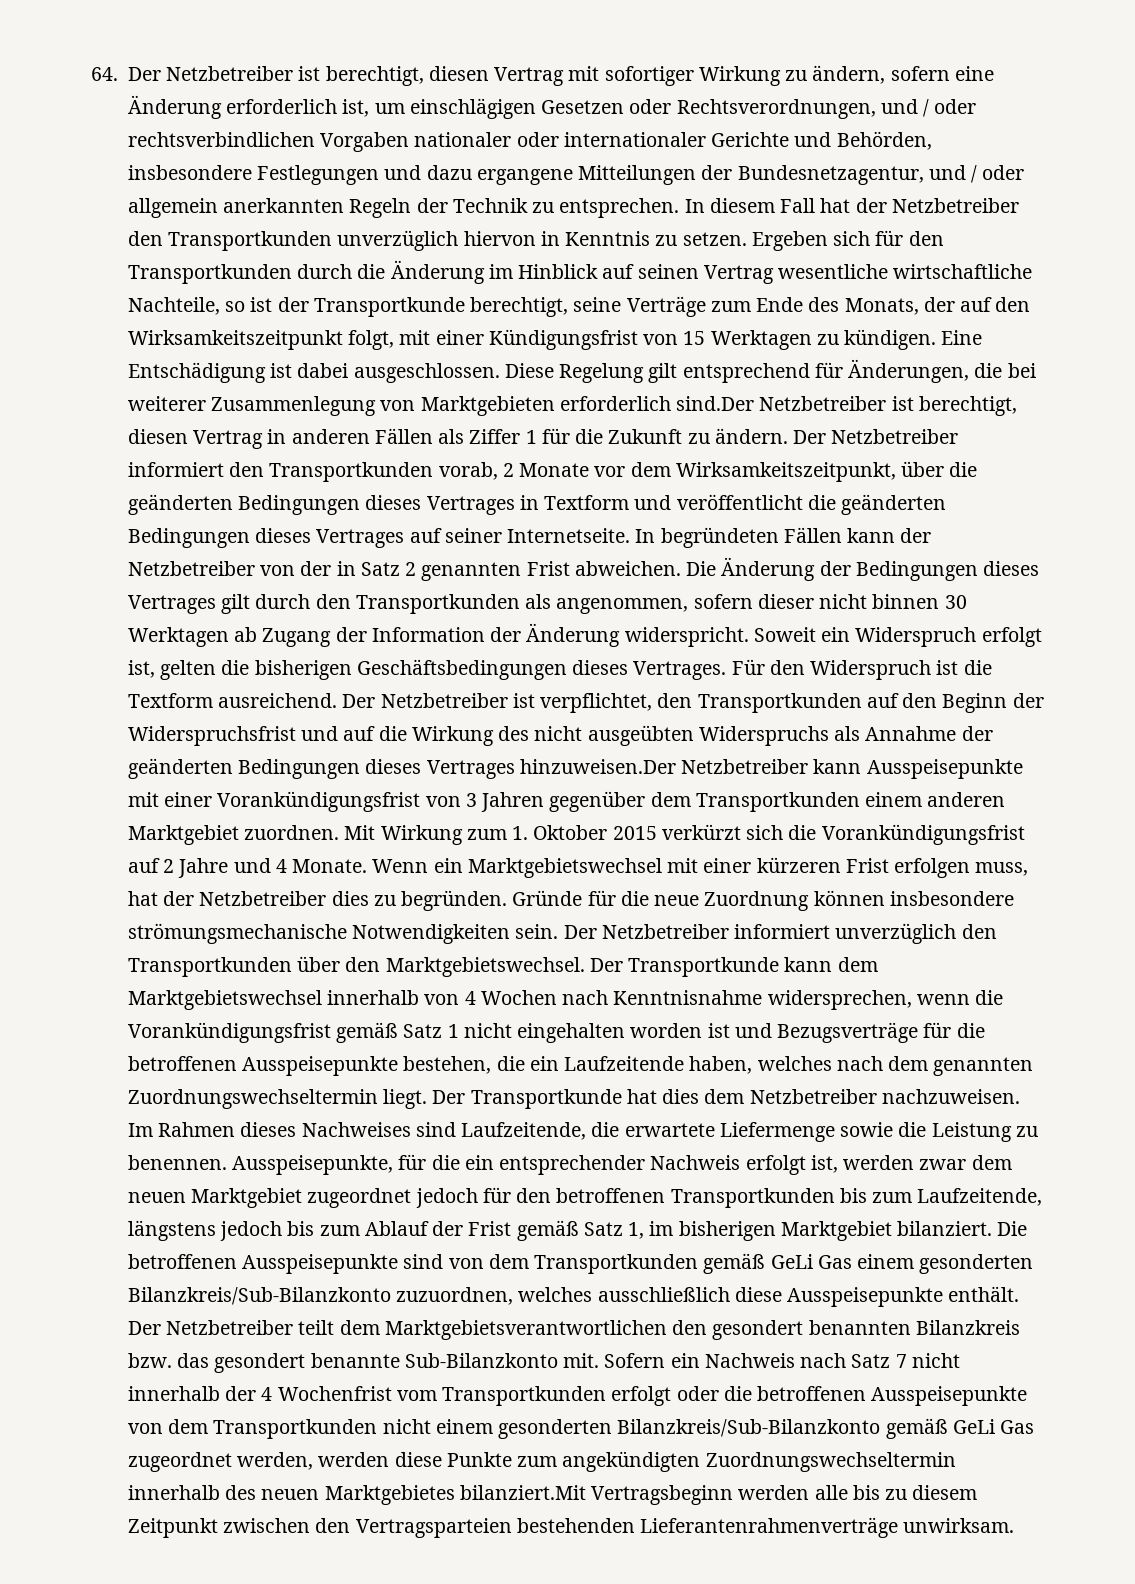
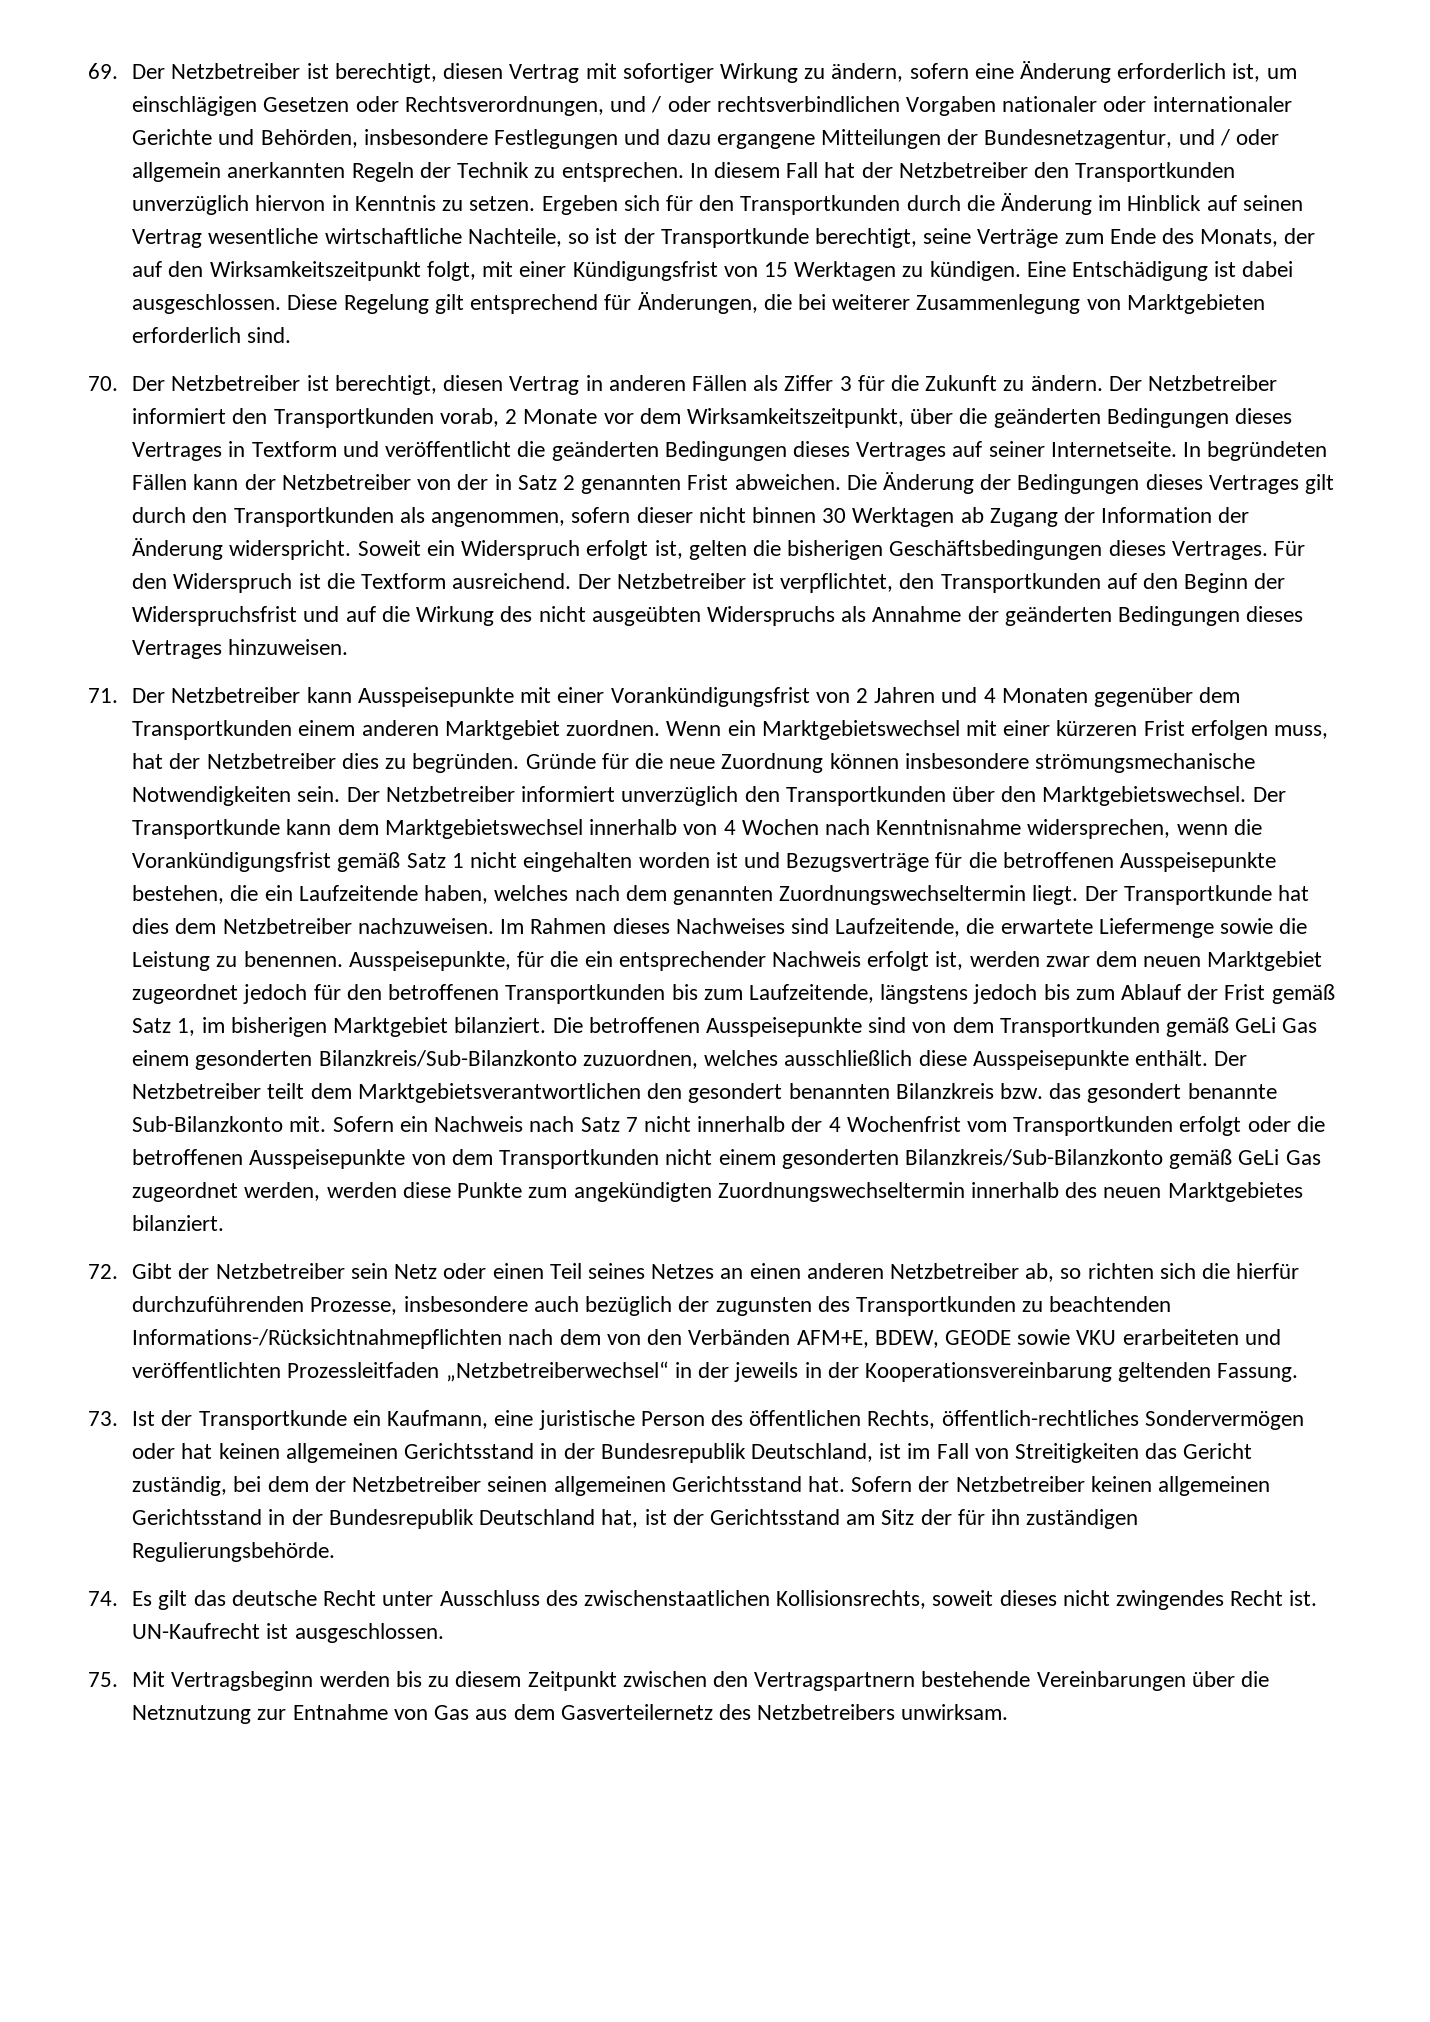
[91,67,118,81] 64. -> [88,63,118,79] 69.
[676,396,755,411] sind.Der -> [247,327,292,343] [88,376,166,391] sind. // 70. Der
[525,430,537,444] 1 -> [839,376,852,391] 3
[519,759,676,774] hinzuweisen.Der -> [228,639,349,655] [88,688,166,703] hinzuweisen. // 71. Der
[465,792,545,812] 3 Jahren -> [855,687,1088,703] 2 Jahren und 4 Monaten
[344,824,1025,845] [127,858,368,878] Mit Wirkung zum 1. Oktober 2015 verkürzt sich die Vorankündigungsfrist auf 2 Jahre und 4 Monate. -> (661, 728) none
[459,1485,586,1500] bilanziert.Mit -> [132,1215,225,1231] [88,1263,1300,1282] [132,1296,1172,1316] [132,1329,1281,1349] [132,1361,1299,1382] [88,1410,1304,1430] [132,1443,1253,1463] [132,1476,1270,1496] [132,1509,1139,1529] [132,1542,336,1562] [88,1590,1318,1610] [132,1623,444,1643] [88,1671,166,1687] bilanziert. // 72. Gibt der Netzbetreiber sein Netz oder einen Teil seines Netzes an einen anderen Netzbetreiber ab, so richten sich die hierfür durchzuführenden Prozesse, insbesondere auch bezüglich der zugunsten des Transportkunden zu beachtenden Informations-/Rücksichtnahmepflichten nach dem von den Verbänden AFM+E, BDEW, GEODE sowie VKU erarbeiteten und veröffentlichten Prozessleitfaden „Netzbetreiberwechsel“ in der jeweils in der Kooperationsvereinbarung geltenden Fassung. // 73. Ist der Transportkunde ein Kaufmann, eine juristische Person des öffentlichen Rechts, öffentlich-rechtliches Sondervermögen oder hat keinen allgemeinen Gerichtsstand in der Bundesrepublik Deutschland, ist im Fall von Streitigkeiten das Gericht zuständig, bei dem der Netzbetreiber seinen allgemeinen Gerichtsstand hat. Sofern der Netzbetreiber keinen allgemeinen Gerichtsstand in der Bundesrepublik Deutschland hat, ist der Gerichtsstand am Sitz der für ihn zuständigen Regulierungsbehörde. // 74. Es gilt das deutsche Recht unter Ausschluss des zwischenstaatlichen Kollisionsrechts, soweit dieses nicht zwingendes Recht ist. UN-Kaufrecht ist ausgeschlossen. // 75. Mit
[814,1485,848,1500] alle -> (390, 1679) none
[355,1517,899,1538] Vertragsparteien bestehenden Lieferantenrahmenverträge -> [754,1671,1269,1691] [132,1704,896,1724] Vertragspartnern bestehende Vereinbarungen über die Netznutzung zur Entnahme von Gas aus dem Gasverteilernetz des Netzbetreibers

